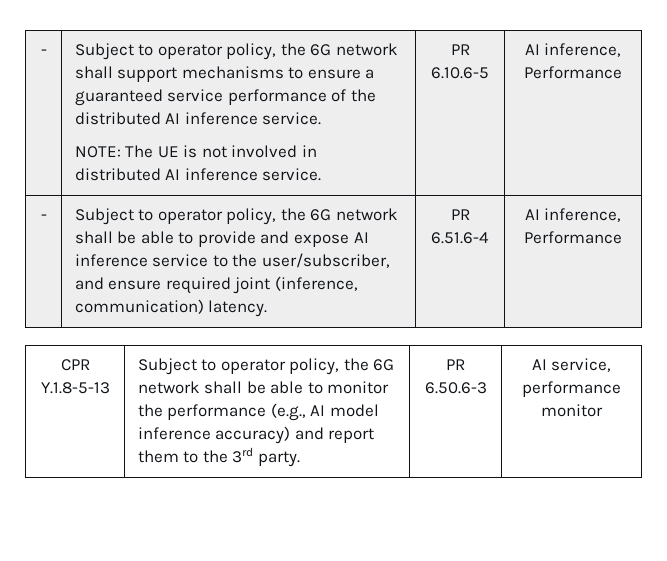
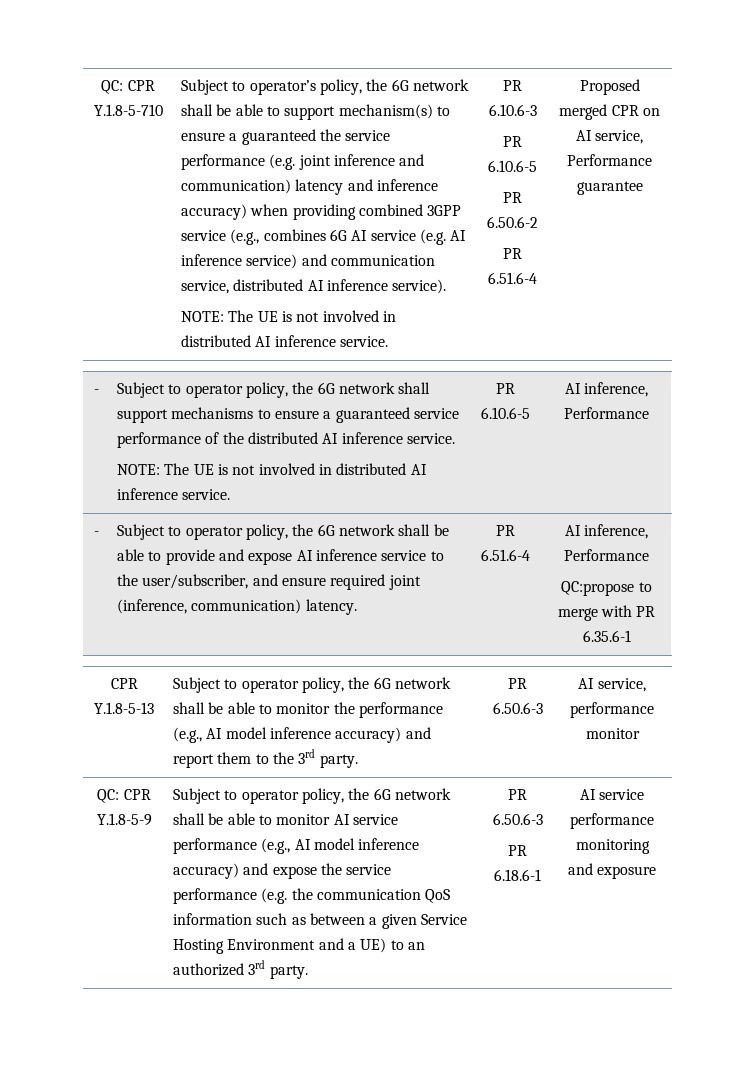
(40, 52) none -> [101,80,155,94] [93,104,163,116] [180,79,469,95] [180,104,450,120] [180,129,391,145] [180,154,425,170] [180,179,438,195] [180,204,462,220] [180,229,467,245] [180,254,435,269] [180,279,447,294] [180,310,396,322] [180,335,388,347] [503,80,522,91] [488,104,537,116] [503,136,522,147] [488,160,537,172] [503,192,522,203] [487,216,538,228] [503,248,522,259] [488,272,537,284] [579,79,640,95] [559,104,660,120] [575,130,644,144] [567,154,652,166] [576,181,643,195] QC: CPR Y.1.8-5-710 | Subject to operator’s policy, the 6G network shall be able to support mechanism(s) to ensure a guaranteed the service performance (e.g. joint inference and communication) latency and inference accuracy) when providing combined 3GPP service (e.g., combines 6G AI service (e.g. AI inference service) and communication service, distributed AI inference service). // NOTE: The UE is not involved in distributed AI inference service. | PR 6.10.6-3 // PR 6.10.6-5 // PR 6.50.6-2 // PR 6.51.6-4 | Proposed merged CPR on AI service, Performance guarantee //
(622, 237) none -> [561,581,652,596] [557,605,656,621] [582,630,631,642] // QC:propose to merge with PR 6.35.6-1
(603, 410) none -> [97,789,151,803] [96,813,152,826] [172,788,451,804] [172,813,398,825] [172,838,420,854] [172,863,392,879] [172,888,451,904] [172,913,467,929] [172,938,425,954] [172,960,308,979] [508,789,527,800] [492,813,543,825] [508,845,527,856] [494,869,541,881] [579,789,645,800] [570,813,654,829] [575,839,650,854] [567,863,657,879] // QC: CPR Y.1.8-5-9 | Subject to operator policy, the 6G network shall be able to monitor AI service performance (e.g., AI model inference accuracy) and expose the service performance (e.g. the communication QoS information such as between a given Service Hosting Environment and a UE) to an authorized 3rd party. | PR 6.50.6-3 // PR 6.18.6-1 | AI service performance monitoring and exposure

